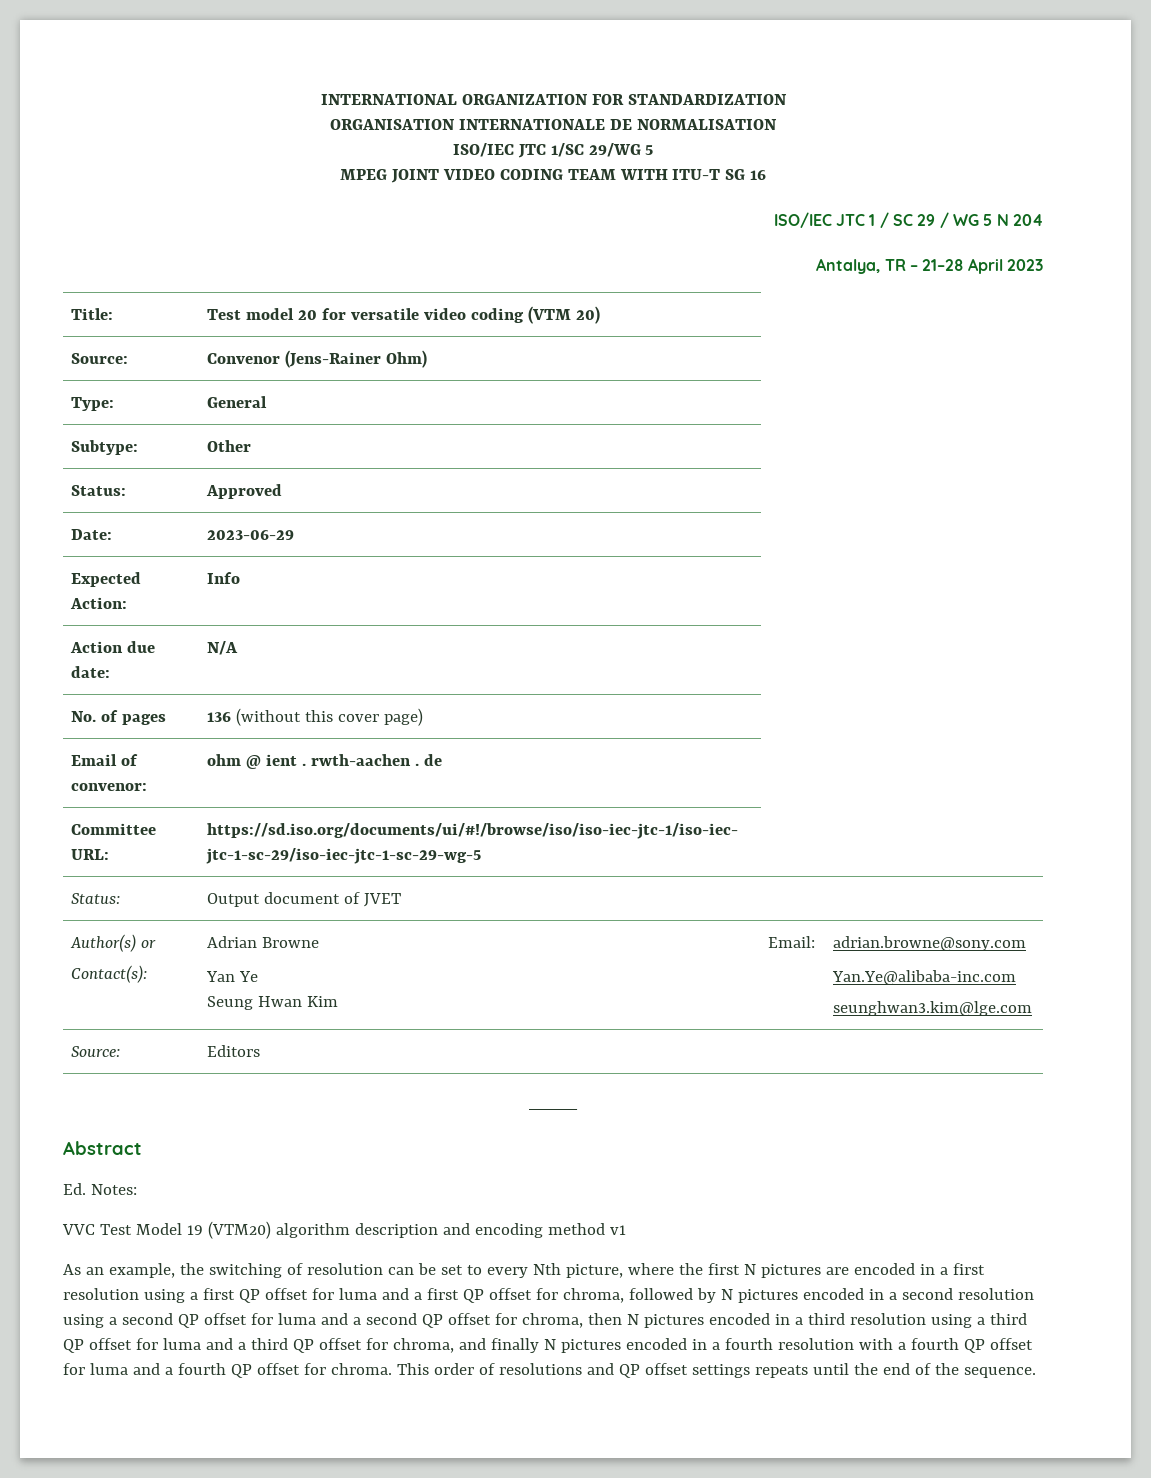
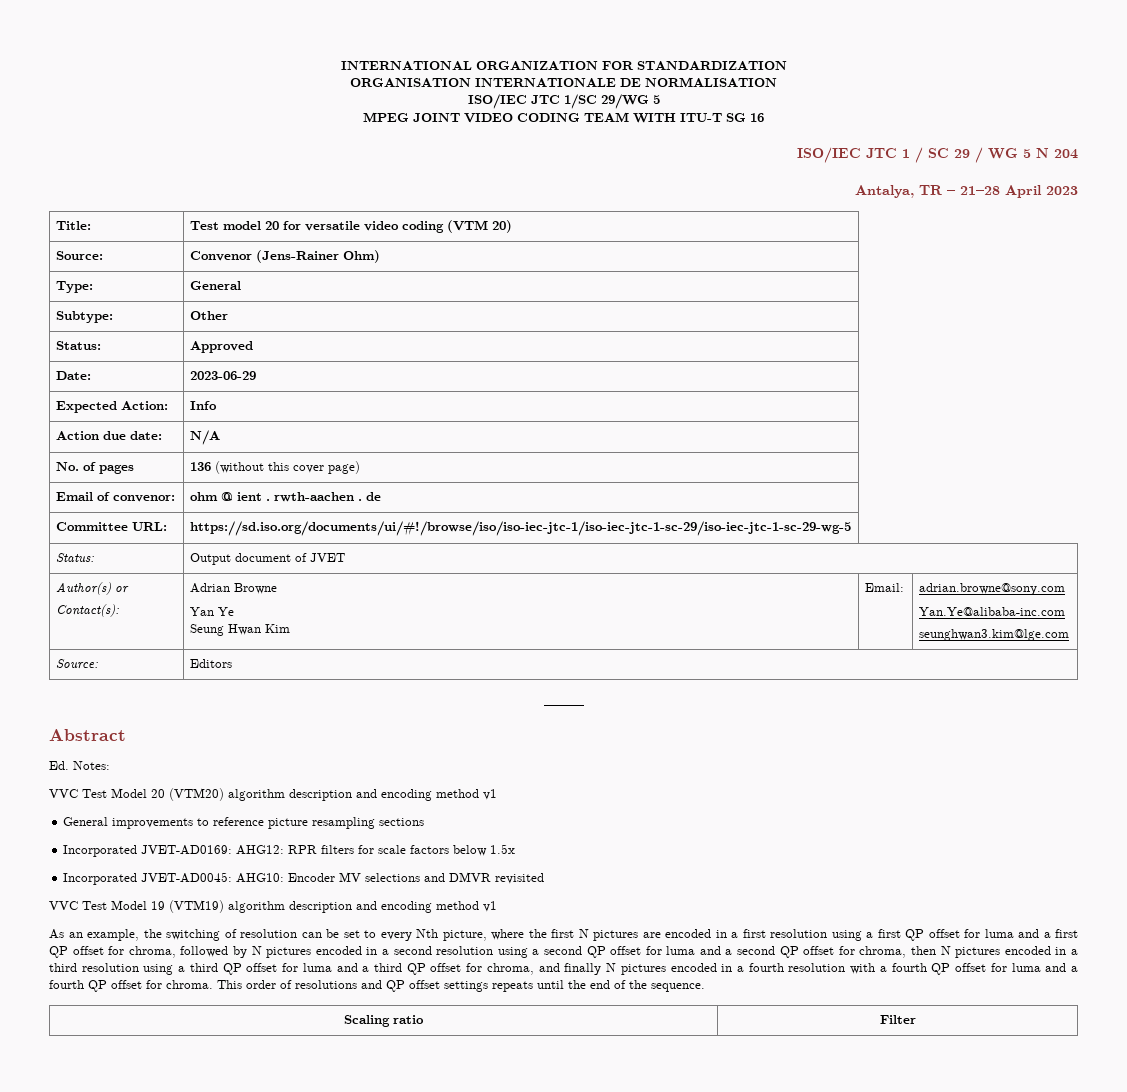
(137, 1189) none -> [49,788,497,801] [63,817,425,829] [63,844,516,857] [63,872,545,885] // VVC Test Model 20 (VTM20) algorithm description and encoding method v1 // General improvements to reference picture resampling sections // Incorporated JVET-AD0169: AHG12: RPR filters for scale factors below 1.5x // Incorporated JVET-AD0045: AHG10: Encoder MV selections and DMVR revisited
[207,1221,271,1239] (VTM20) -> [169,900,224,913] (VTM19)
(1036, 1372) none -> [344,1015,424,1027] [879,1015,916,1024] // Scaling ratio | Filter

